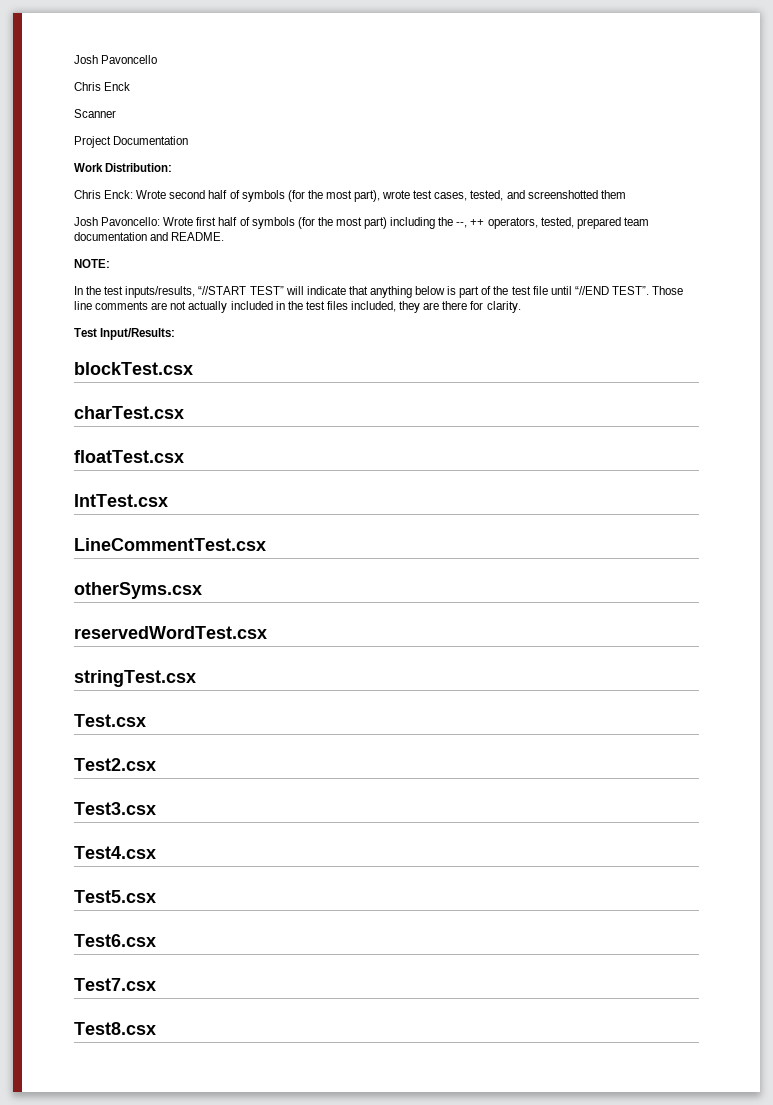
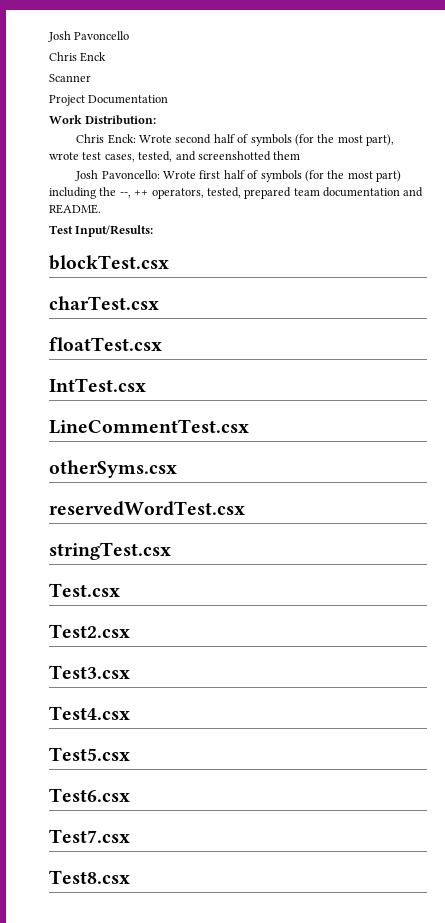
[74,259,110,268] [74,286,684,298] [74,301,521,313] // NOTE: // In the test inputs/results, “//START TEST” will indicate that anything below is part of the test file until “//END TEST”. Those line comments are not actually included in the test files included, they are there for clarity. -> (101, 209) none

